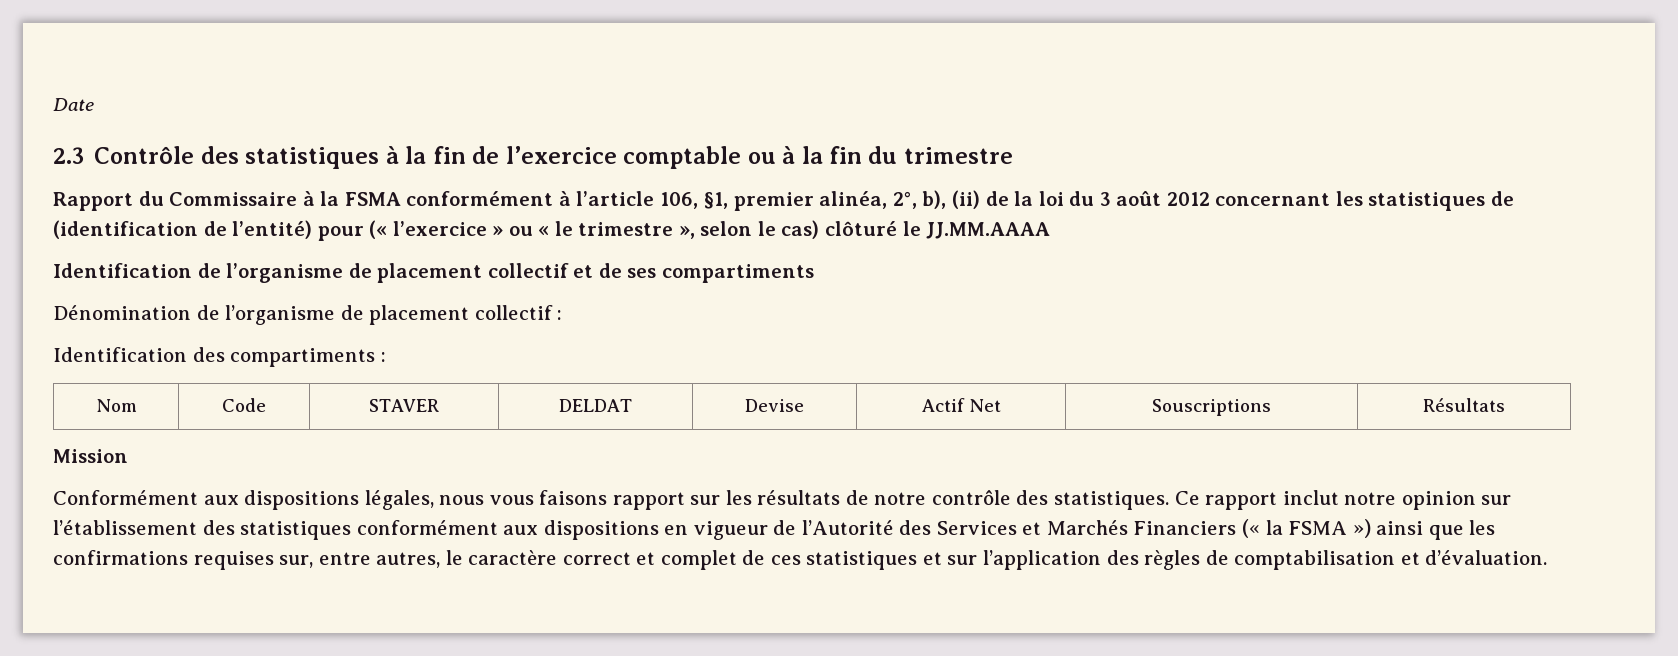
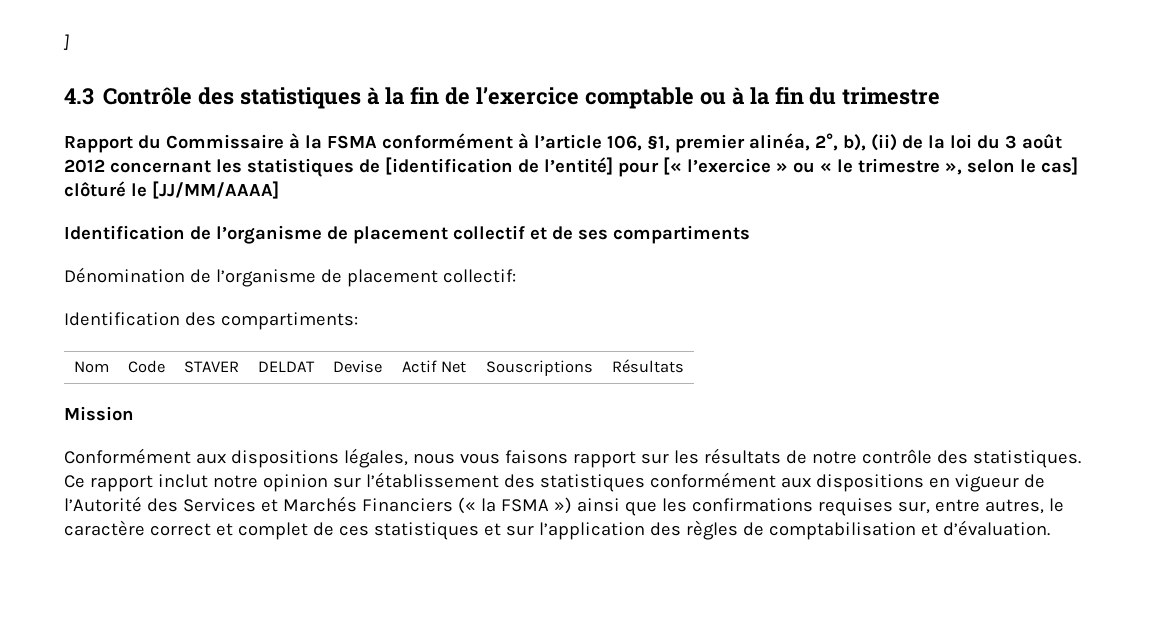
[53,98,94,111] [53,147,84,164] Date // 2.3 -> [63,34,69,50] [64,88,94,105] ] // 4.3
[53,220,388,241] (identification de l’entité) pour (« -> [384,157,682,177] [identification de l’entité] pour [«
[781,220,820,239] cas) -> [1040,157,1078,175] cas]
[926,222,1051,239] JJ.MM.AAAA -> [151,181,279,199] [JJ/MM/AAAA]
[474,305,563,320] collectif : -> [442,269,516,283] collectif:
[230,348,386,367] compartiments : -> [220,312,358,330] compartiments:

